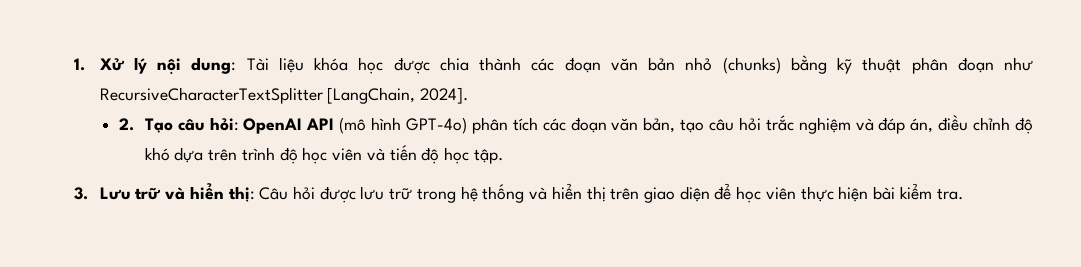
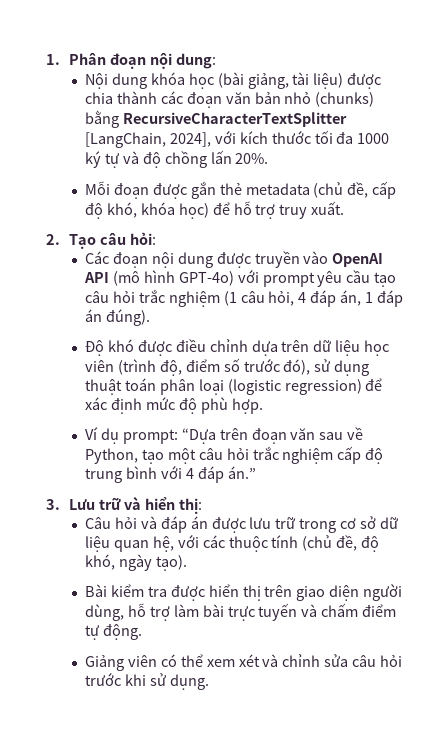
[99,57,147,74] Xử lý -> [68,53,146,69] Phân đoạn
[246,57,384,74] Tài liệu khóa học -> [84,72,344,89] // Nội dung khóa học (bài giảng, tài liệu)
[837,57,1034,74] [99,87,469,104] [118,117,239,133] kỹ thuật phân đoạn như RecursiveCharacterTextSplitter [LangChain, 2024]. // 2. Tạo câu hỏi: -> [122,112,347,127] [84,130,390,148] [84,150,269,168] [84,181,397,199] [84,201,345,219] [45,232,156,249] [84,251,329,268] RecursiveCharacterTextSplitter [LangChain, 2024], với kích thước tối đa 1000 ký tự và độ chồng lấn 20%. // Mỗi đoạn được gắn thẻ metadata (chủ đề, cấp độ khó, khóa học) để hỗ trợ truy xuất. // 2. Tạo câu hỏi: // Các đoạn nội dung được truyền vào
[471,117,676,134] phân tích các đoạn văn bản, -> [237,270,371,287] với prompt yêu cầu
[855,115,1033,134] [144,145,503,164] và đáp án, điều chỉnh độ khó dựa trên trình độ học viên và tiến độ học tập. -> [223,290,404,307] [84,309,150,326] [84,339,390,356] [84,358,370,376] [84,378,383,395] [84,397,263,414] [84,427,364,444] [84,446,384,464] [84,466,256,483] (1 câu hỏi, 4 đáp án, 1 đáp án đúng). // Độ khó được điều chỉnh dựa trên dữ liệu học viên (trình độ, điểm số trước đó), sử dụng thuật toán phân loại (logistic regression) để xác định mức độ phù hợp. // Ví dụ prompt: “Dựa trên đoạn văn sau về Python, tạo một câu hỏi trắc nghiệm cấp độ trung bình với 4 đáp án.”
(255, 194) none -> (202, 506) //
(316, 193) none -> [140,516,208,533] và đáp án
[460,184,548,203] hệ thống và -> [340,516,400,529] [84,535,380,552] [84,554,187,571] [84,584,205,601] cơ sở dữ liệu quan hệ, với các thuộc tính (chủ đề, độ khó, ngày tạo). // Bài kiểm tra được
[714,183,963,203] để học viên thực hiện bài kiểm tra. -> [363,584,403,601] [84,603,397,621] [84,624,142,640] [84,654,403,671] [84,673,209,690] người dùng, hỗ trợ làm bài trực tuyến và chấm điểm tự động. // Giảng viên có thể xem xét và chỉnh sửa câu hỏi trước khi sử dụng.

